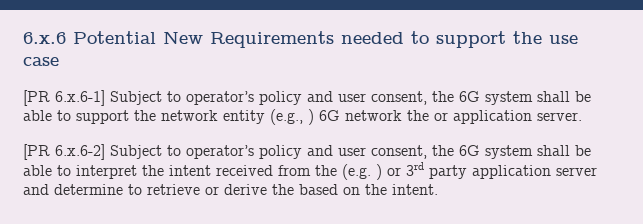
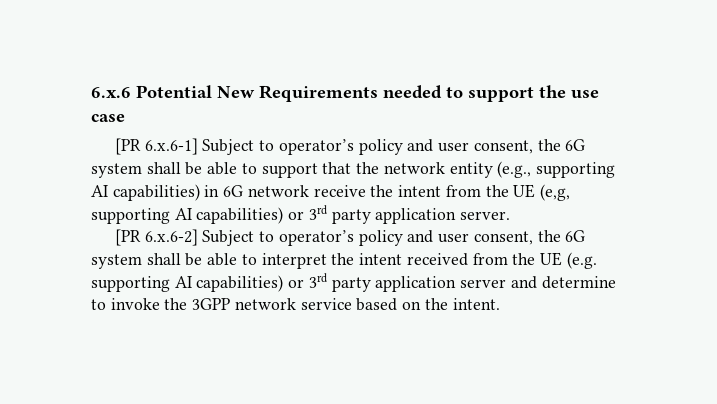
(129, 117) none -> [322,162,352,174] that
[308,109,448,125] ) 6G network the or -> [535,162,615,178] [91,184,570,201] [91,205,371,224] supporting AI capabilities) in 6G network receive the intent from the UE (e,g, supporting AI capabilities) or 3rd party
[342,164,382,180] (e.g. ) -> [539,252,597,269] [91,275,284,292] UE (e.g. supporting AI capabilities)
[147,184,294,195] retrieve or derive the -> [110,298,352,310] invoke the 3GPP network service

